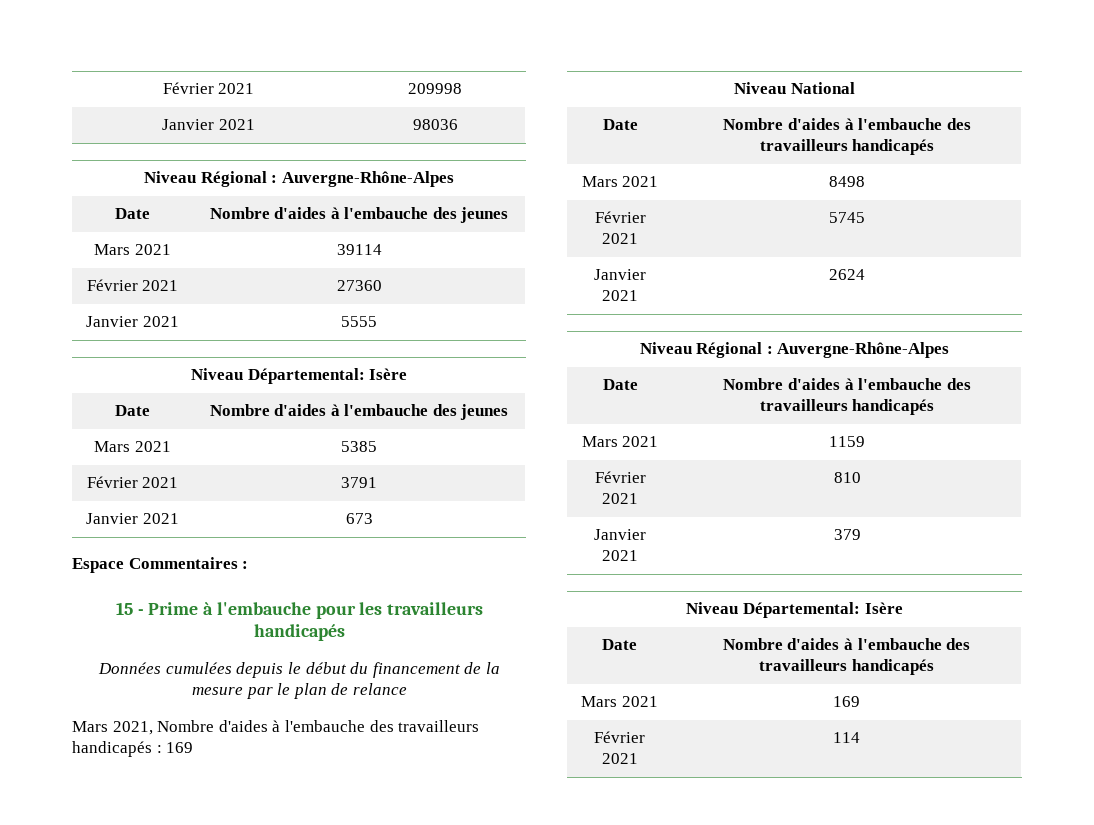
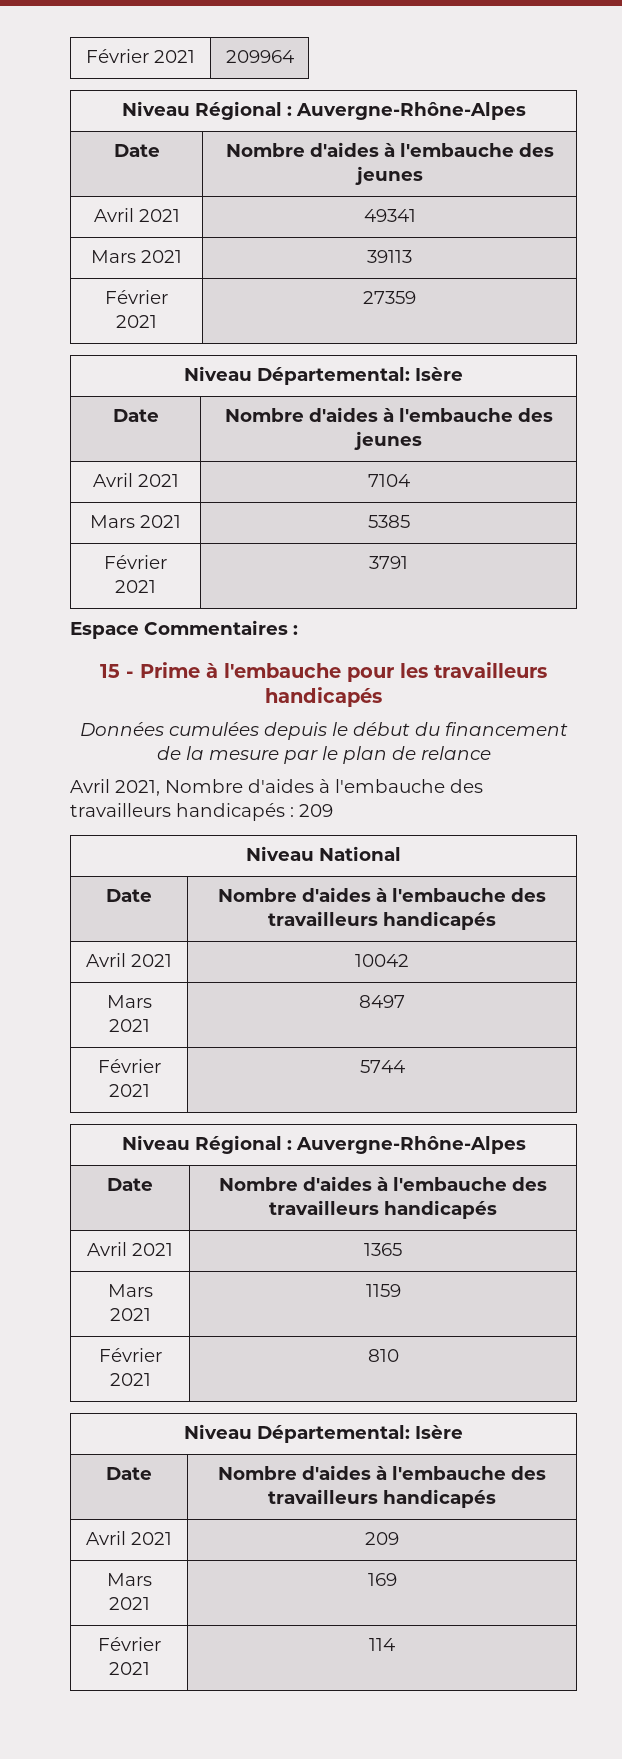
[162,82,255,94] [408,83,462,94] [162,119,255,130] [412,119,458,130] Février 2021 | 209998 // Janvier 2021 | 98036 -> [86,49,195,63] [225,50,294,63] Février 2021 | 209964
[94,244,171,255] [336,244,382,255] [86,279,179,291] [336,280,382,291] [86,316,179,327] [341,316,378,327] // Mars 2021 | 39114 // Février 2021 | 27360 // Janvier 2021 | 5555 -> [93,208,180,222] [363,209,416,222] [91,250,182,263] [367,250,412,263] [105,290,168,304] [116,315,157,328] [363,291,416,304] // Avril 2021 | 49341 // Mars 2021 | 39113 // Février 2021 | 27359
(509, 412) none -> [92,473,179,487] [367,474,410,487] // Avril 2021 | 7104
[86,513,179,524] [345,513,373,524] // Janvier 2021 | 673 -> (408, 562) none
[72,721,108,732] Mars -> [70,779,110,793] Avril
[166,742,194,753] 169 -> [299,804,333,817] 209
[581,176,659,187] [829,176,865,187] [594,211,646,223] [602,233,638,244] [829,212,865,223] [594,269,646,280] [602,290,638,301] [829,269,865,280] // Mars 2021 | 8498 // Février 2021 | 5745 // Janvier 2021 | 2624 -> [86,953,172,967] [355,954,409,967] [106,995,152,1008] [108,1019,150,1032] [359,995,405,1008] [97,1059,161,1073] [108,1084,150,1097] [359,1060,405,1073] // Avril 2021 | 10042 // Mars 2021 | 8497 // Février 2021 | 5744
(935, 407) none -> [87,1242,173,1256] [364,1243,402,1256] // Avril 2021 | 1365
[594,529,646,540] [602,550,638,561] [833,529,861,540] // Janvier 2021 | 379 -> (399, 1355) none
(934, 667) none -> [86,1531,172,1545] [365,1532,399,1545] // Avril 2021 | 209

